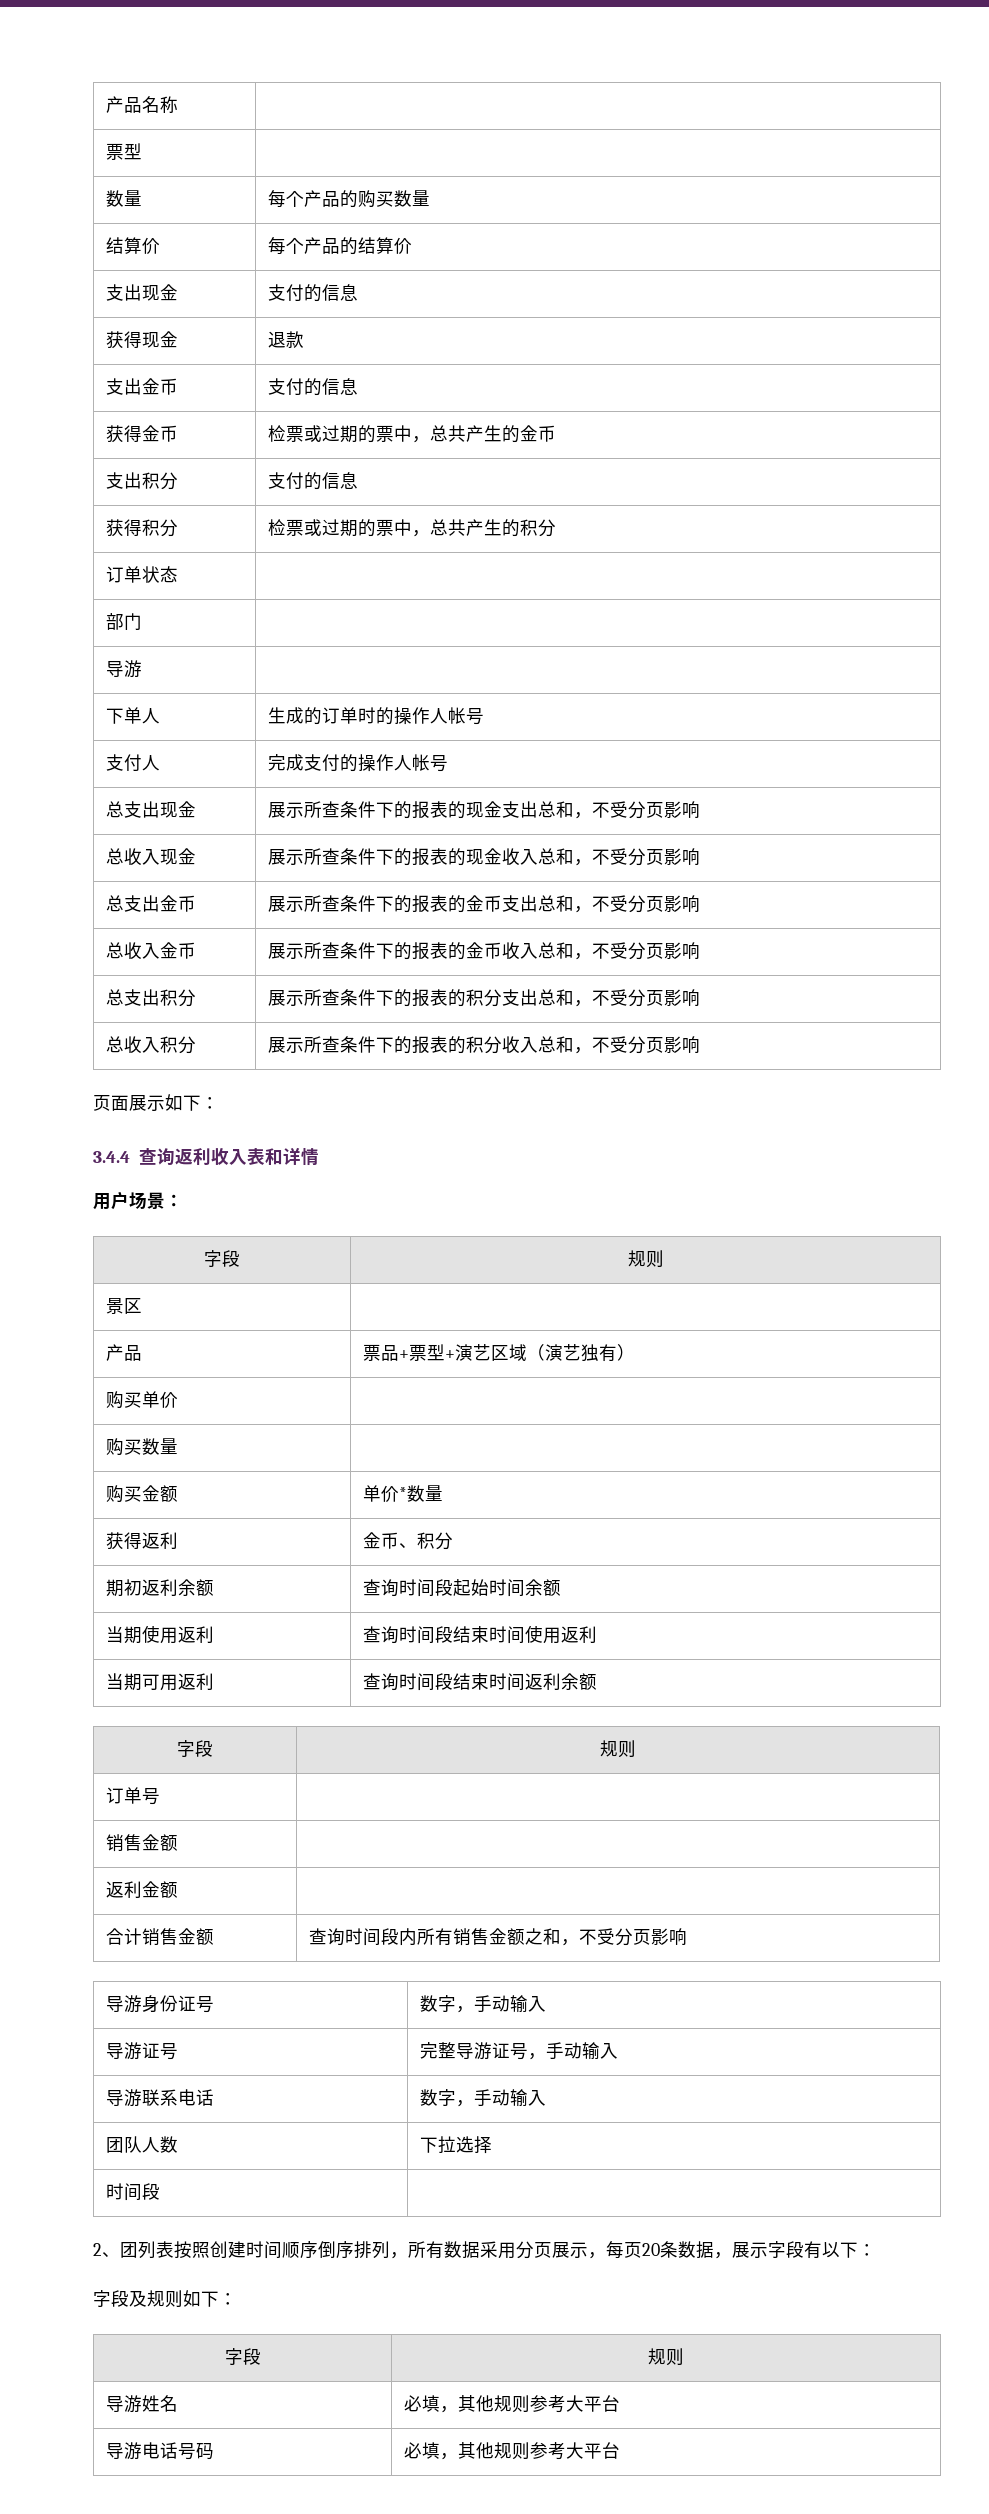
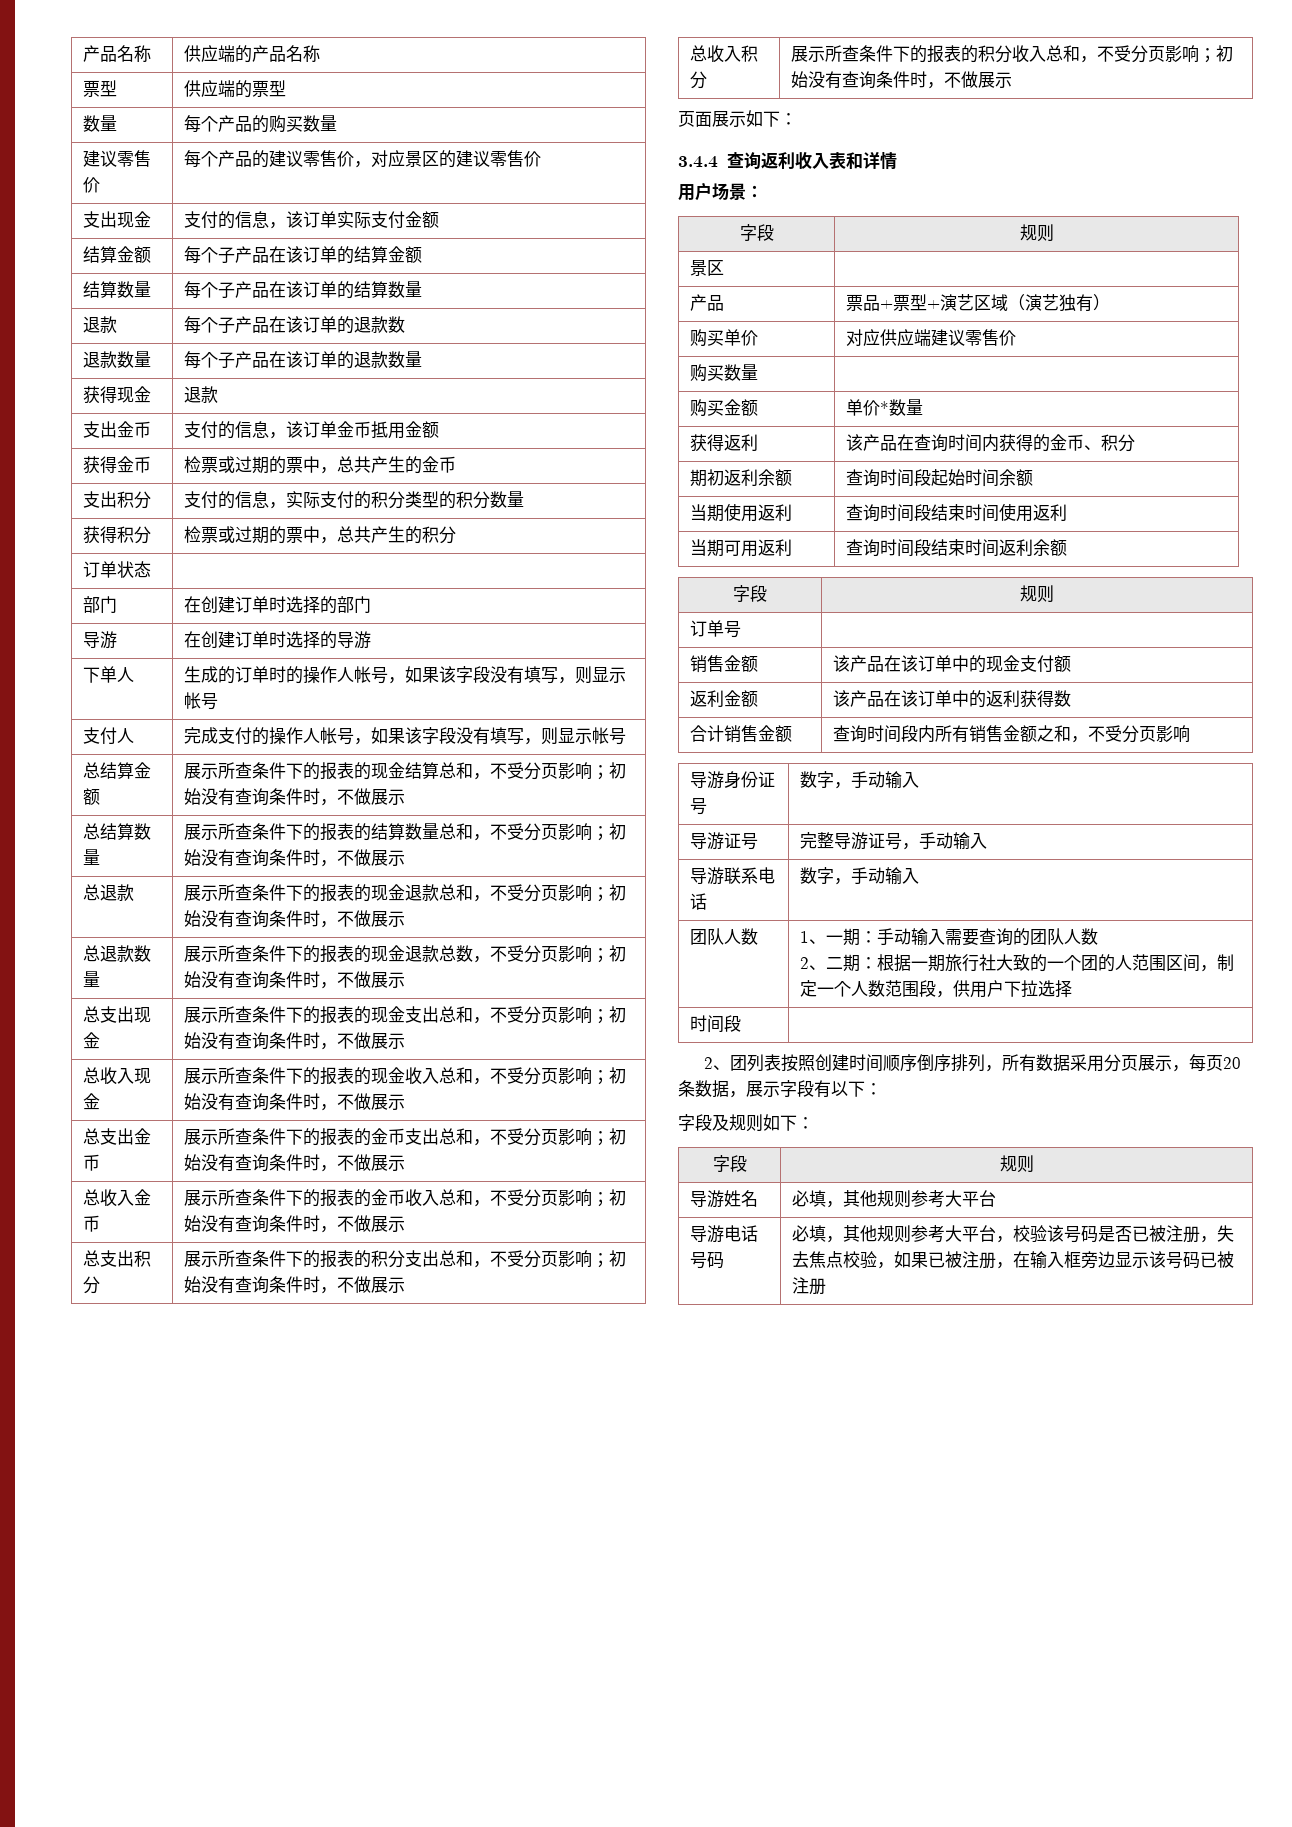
[105,143,142,160] // 票型 | -> [184,45,321,63] [83,80,118,97] [184,80,287,98] 供应端的产品名称 // 票型 | 供应端的票型
[105,237,142,254] 结算 -> [83,150,152,167] 建议零售
[357,237,394,254] 结算 -> [269,150,525,168] 建议零售价，对应景区的建议零售
(358, 292) none -> [269,211,440,229] [83,246,152,263] [184,246,423,264] [83,281,152,298] [184,281,423,299] [83,316,118,333] [184,316,406,334] [83,351,152,368] [184,351,423,369] ，该订单实际支付金额 // 结算金额 | 每个子产品在该订单的结算金额 // 结算数量 | 每个子产品在该订单的结算数量 // 退款 | 每个子产品在该订单的退款数 // 退款数量 | 每个子产品在该订单的退款数量
(358, 386) none -> [269,421,440,439] ，该订单金币抵用金额
(358, 480) none -> [269,491,525,509] ，实际支付的积分类型的积分数量
[105,660,142,678] // 导游 | -> [184,596,372,614] [83,631,118,649] [184,631,372,649] 在创建订单时选择的部门 // 导游 | 在创建订单时选择的导游
(484, 716) none -> [388,666,627,684] [184,692,219,710] ，如果该字段没有填写，则显示帐号
(448, 763) none -> [354,727,627,745] [83,762,152,779] [83,788,101,805] [184,762,627,780] [184,788,406,806] [83,823,152,840] [83,849,101,865] [184,823,627,841] [184,849,406,867] [83,884,135,901] [184,884,627,902] [184,910,406,928] [83,945,152,962] [83,971,101,987] [184,945,627,963] [184,971,406,989] ，如果该字段没有填写，则显示帐号 // 总结算金额 | 展示所查条件下的报表的现金结算总和，不受分页影响；初始没有查询条件时，不做展示 // 总结算数量 | 展示所查条件下的报表的结算数量总和，不受分页影响；初始没有查询条件时，不做展示 // 总退款 | 展示所查条件下的报表的现金退款总和，不受分页影响；初始没有查询条件时，不做展示 // 总退款数量 | 展示所查条件下的报表的现金退款总数，不受分页影响；初始没有查询条件时，不做展示
(700, 810) none -> [592,1006,627,1024] [184,1032,406,1050] ；初始没有查询条件时，不做展示
(700, 857) none -> [592,1067,627,1085] [184,1093,406,1111] ；初始没有查询条件时，不做展示
(700, 904) none -> [592,1128,627,1146] [184,1154,406,1172] ；初始没有查询条件时，不做展示
(700, 951) none -> [592,1189,627,1207] [184,1215,406,1233] ；初始没有查询条件时，不做展示
(700, 998) none -> [592,1250,627,1268] [184,1276,406,1294] ；初始没有查询条件时，不做展示
(700, 1045) none -> [1199,45,1234,63] [791,71,1013,89] ；初始没有查询条件时，不做展示
(178, 1399) none -> [846,329,1017,346] 对应供应端建议零售价
(178, 1540) none -> [846,434,1051,452] 该产品在查询时间内获得的
[105,1881,178,1898] // 返利金额 | -> [833,655,1072,673] [690,690,759,707] [833,690,1072,708] 该产品在该订单中的现金支付额 // 返利金额 | 该产品在该订单中的返利获得数
(178, 2144) none -> [800,928,1099,946] [800,954,1235,972] [800,980,1005,998] 1、一期：手动输入需要查询的团队人数 // 2、二期：根据一期旅行社大致的一个团的人范围区间，制定一个人数范围段，供用户
(620, 2450) none -> [996,1225,1235,1243] [792,1251,1235,1269] [792,1277,827,1295] ，校验该号码是否已被注册，失去焦点校验，如果已被注册，在输入框旁边显示该号码已被注册

